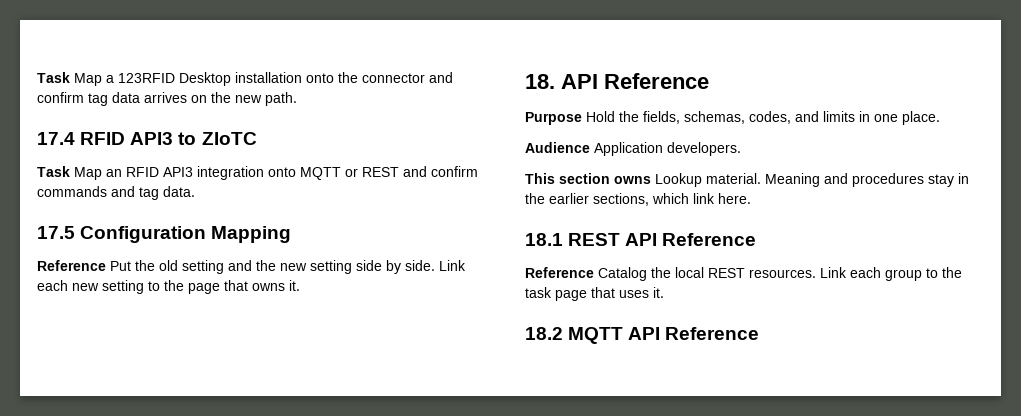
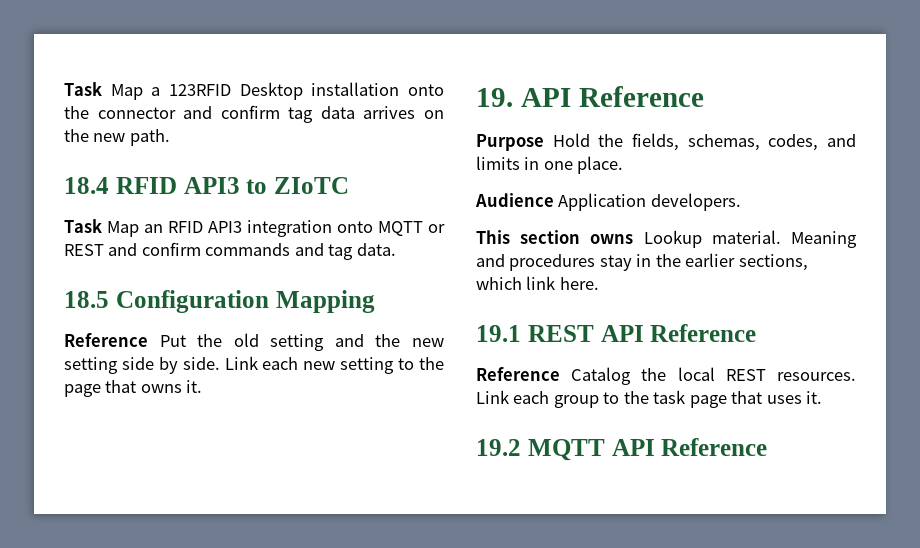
[37,132,75,145] 17.4 -> [64,177,109,194] 18.4
[37,226,75,239] 17.5 -> [64,291,109,308] 18.5
[525,74,555,89] 18. -> [476,88,513,107] 19.
[525,233,563,246] 18.1 -> [476,325,521,342] 19.1
[525,327,563,340] 18.2 -> [476,439,521,456] 19.2

